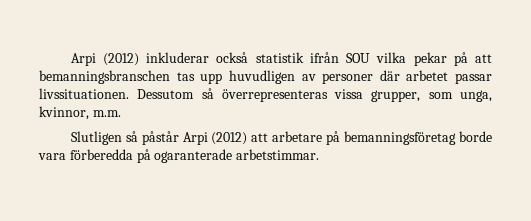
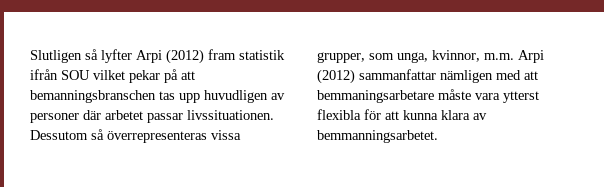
[70,52,249,66] Arpi (2012) inkluderar också -> [30,49,236,64] Slutligen så lyfter Arpi (2012) fram
[376,52,407,63] vilka -> [93,70,125,80] vilket
[70,131,492,145] [38,149,320,163] // Slutligen så påstår Arpi (2012) att arbetare på bemanningsföretag borde vara förberedda på ogaranterade arbetstimmar. -> [518,50,544,63] [317,69,538,84] [317,89,539,103] [317,109,487,120] [317,130,438,143] Arpi (2012) sammanfattar nämligen med att bemmaningsarbetare måste vara ytterst flexibla för att kunna klara av bemmanningsarbetet.

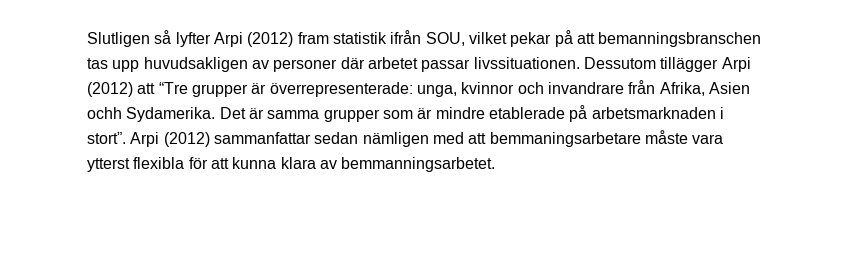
[61,70,90,80] SOU -> [425,32,465,46] SOU,
[204,90,268,103] huvudligen -> [143,57,248,72] huvudsakligen
[91,129,241,143] [317,50,514,63] så överrepresenteras vissa grupper, som unga, kvinnor, m.m. -> [660,57,751,72] [87,80,750,97] [87,105,724,122] [87,132,126,144] tillägger Arpi (2012) att “Tre grupper är överrepresenterade: unga, kvinnor och invandrare från Afrika, Asien ochh Sydamerika. Det är samma grupper som är mindre etablerade på arbetsmarknaden i stort”.
(436, 74) none -> [314,132,359,144] sedan

